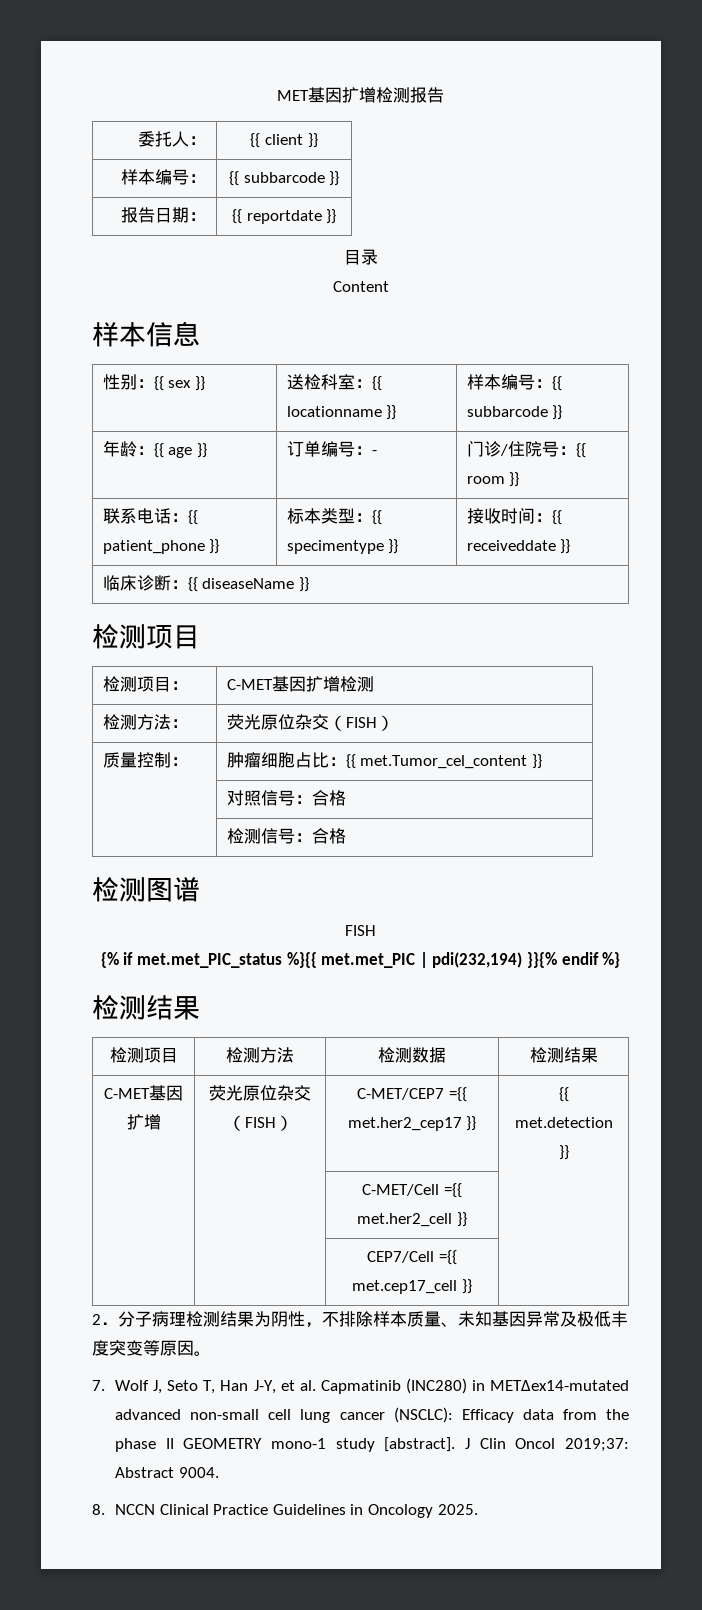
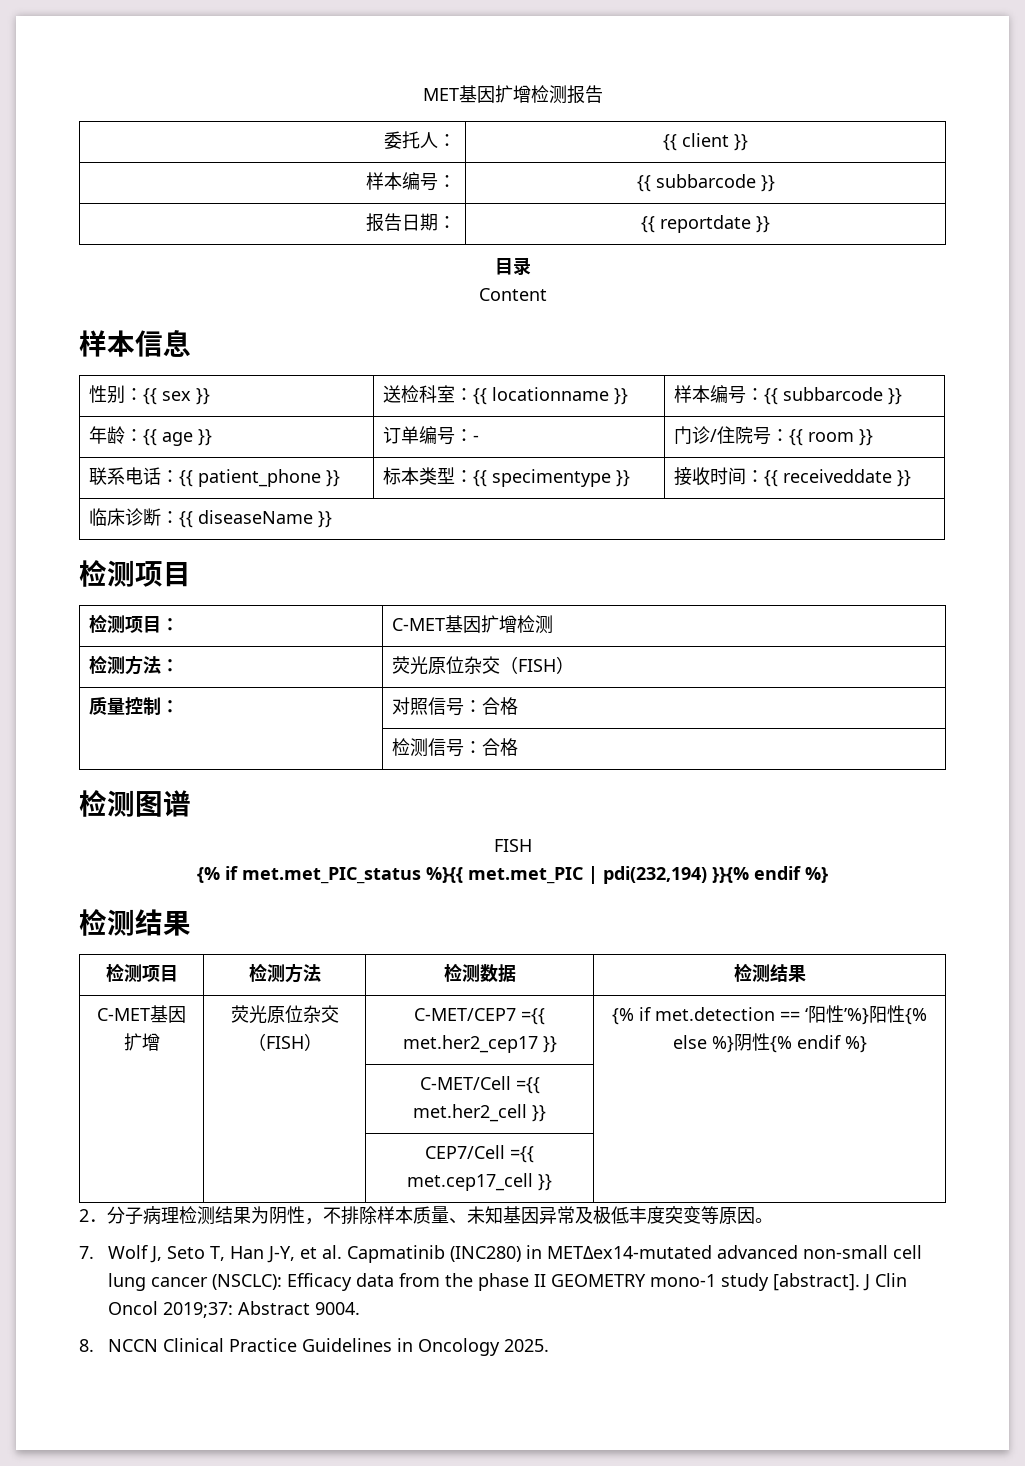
[226,752,542,769] | 肿瘤细胞占比：{{ met.Tumor_cel_content }} // -> (180, 706) none
[558,1087,569,1102] [514,1117,613,1128] [558,1145,569,1160] {{ met.detection }} -> [612,1005,927,1025] [672,1033,867,1053] {% if met.detection == ‘阳性’%}阳性{% else %}阴性{% endif %}

